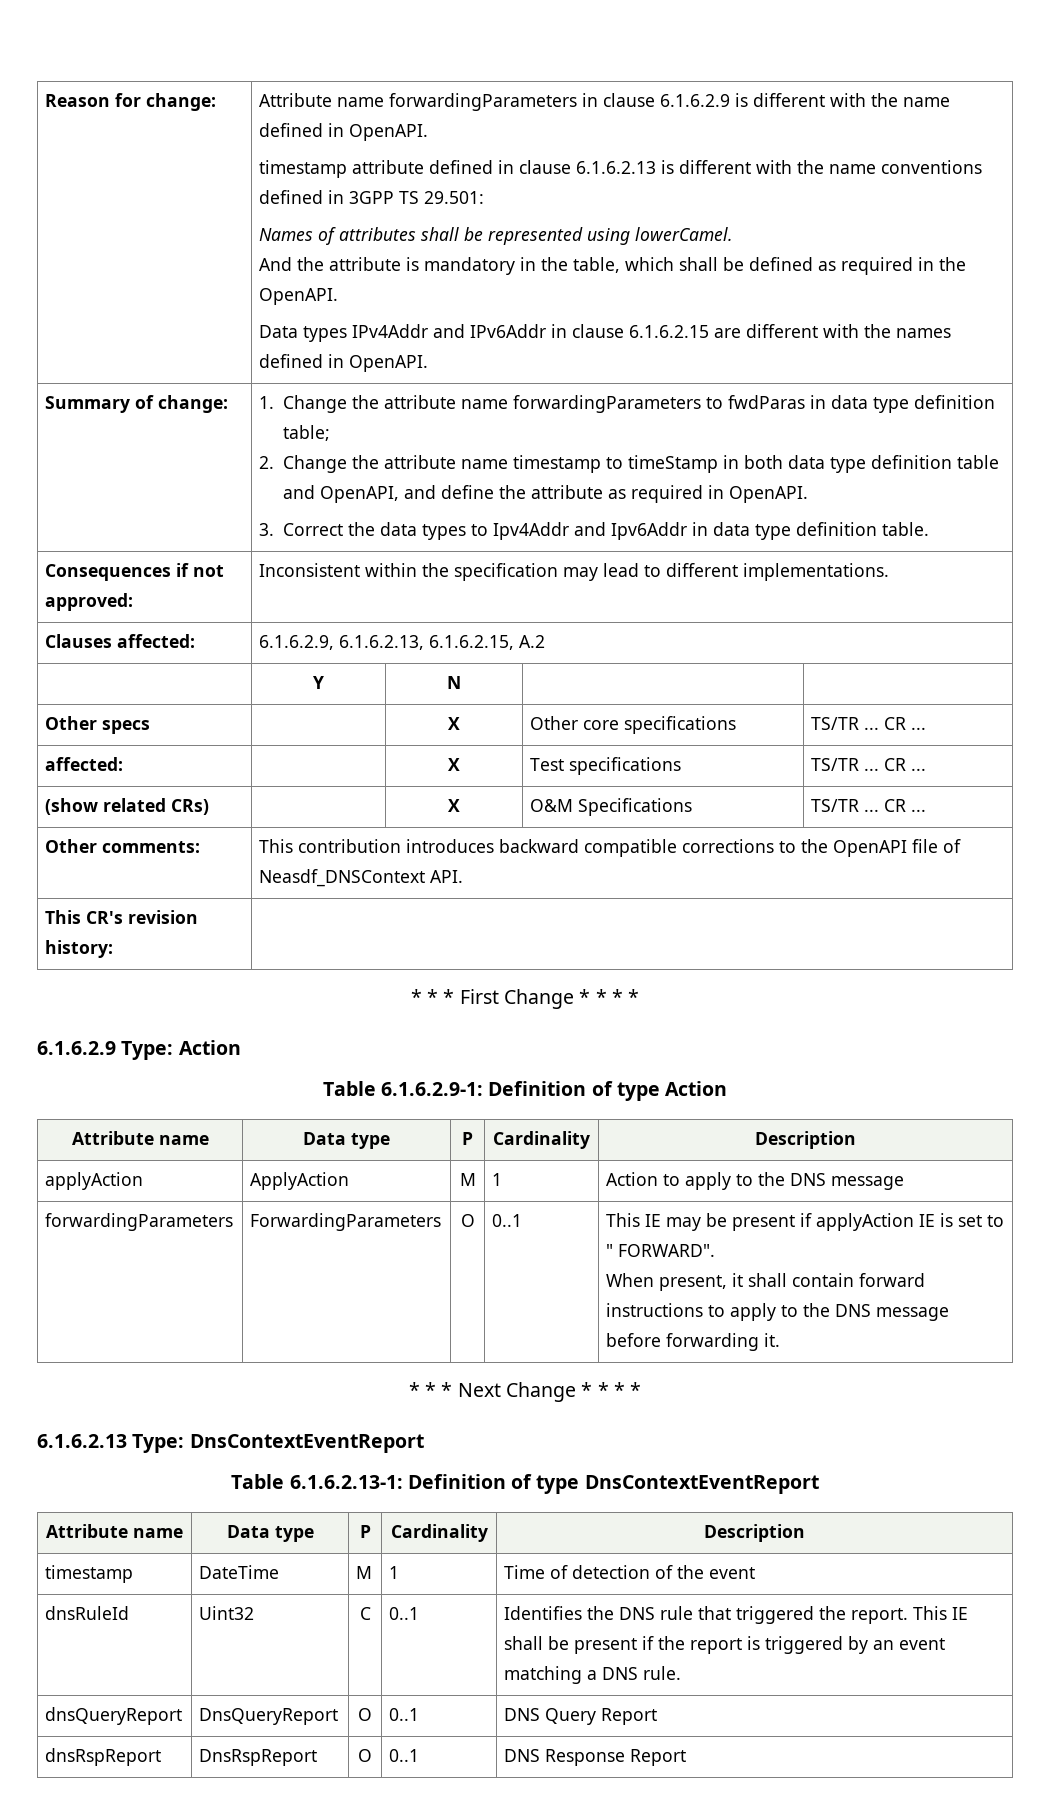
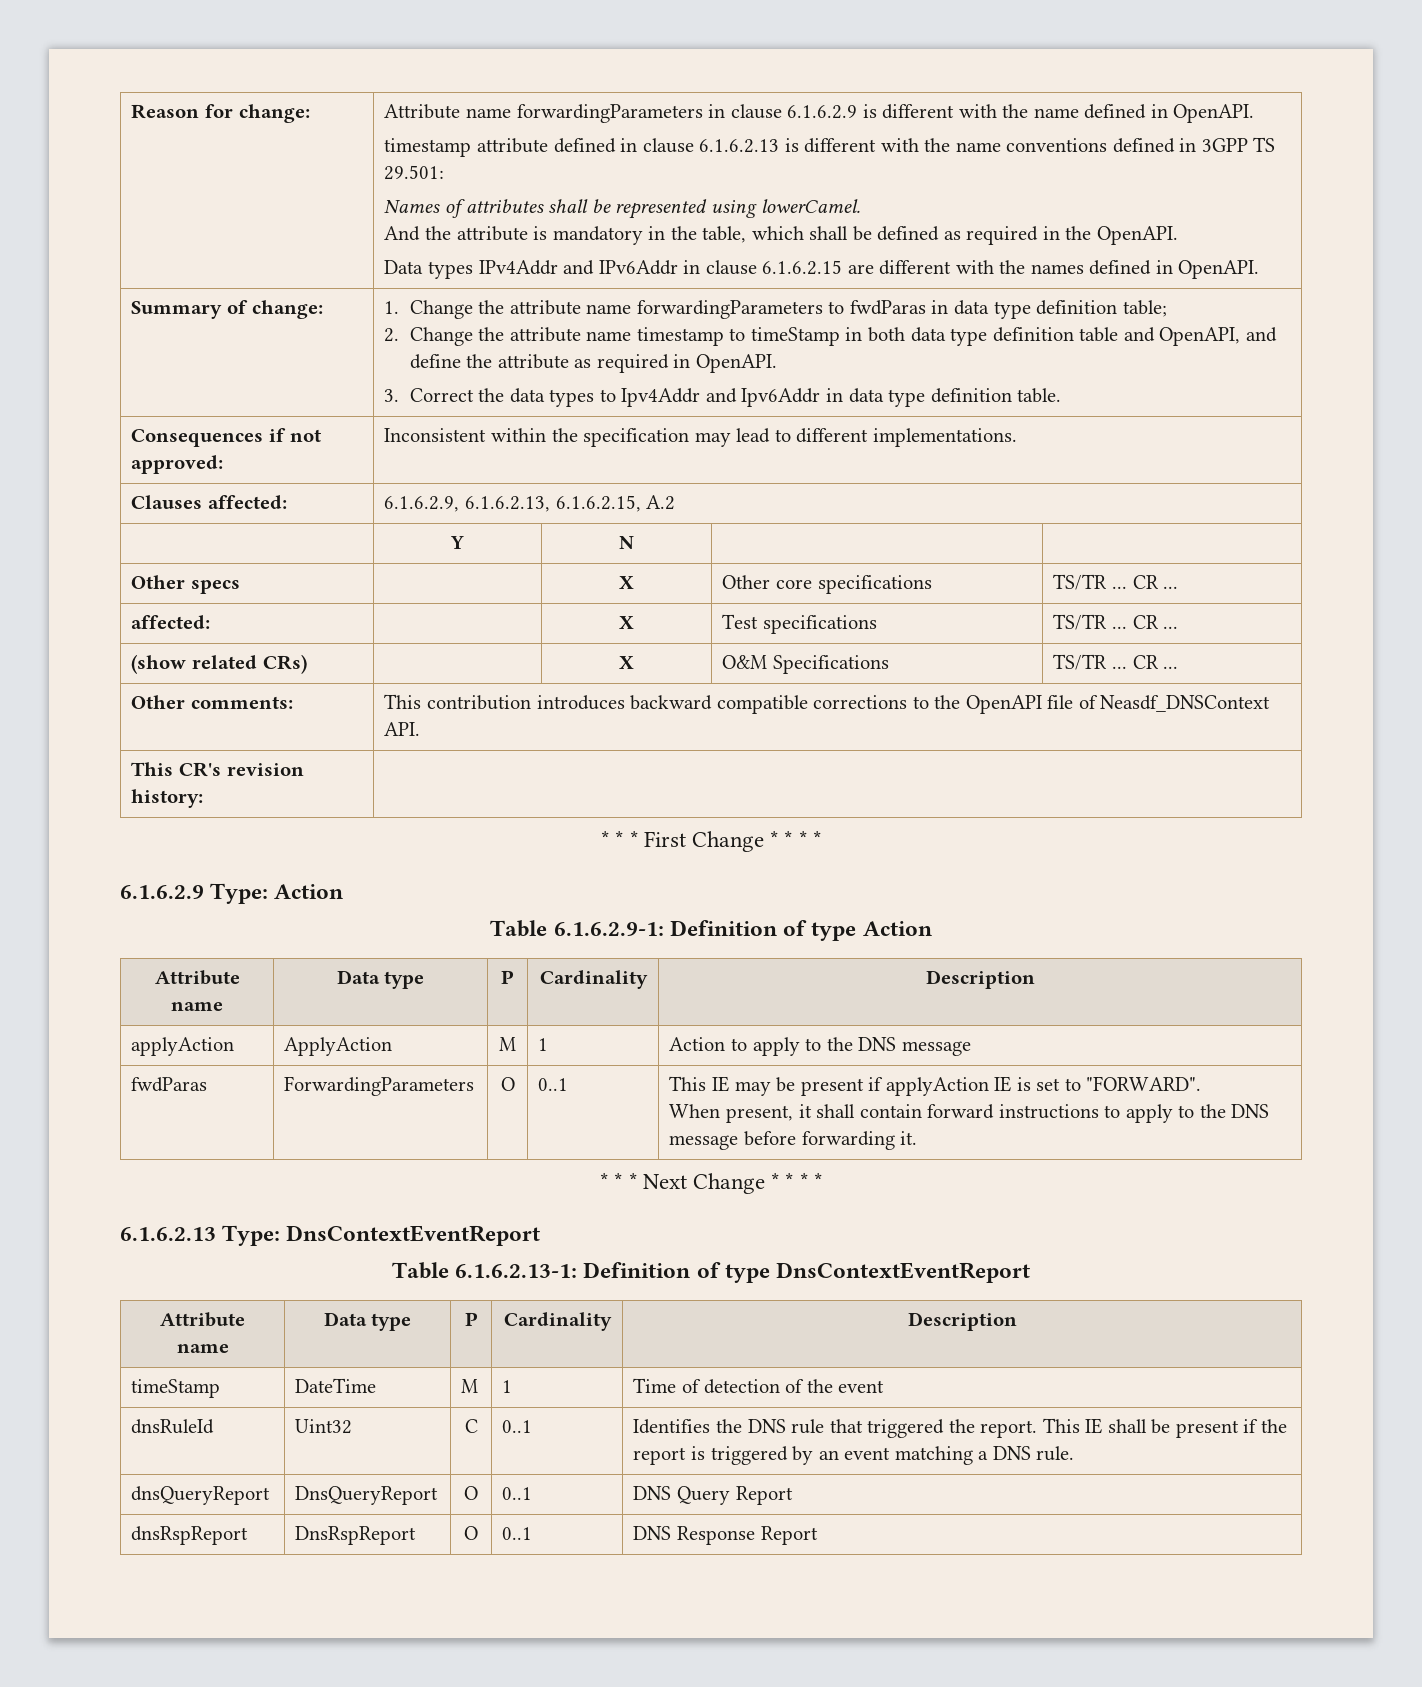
[45,1213,234,1231] forwardingParameters -> [131,1077,208,1092] fwdParas
[606,1244,716,1257] " FORWARD". -> [1086,1076,1202,1091] "FORWARD".
[45,1565,134,1583] timestamp -> [131,1379,221,1398] timeStamp

